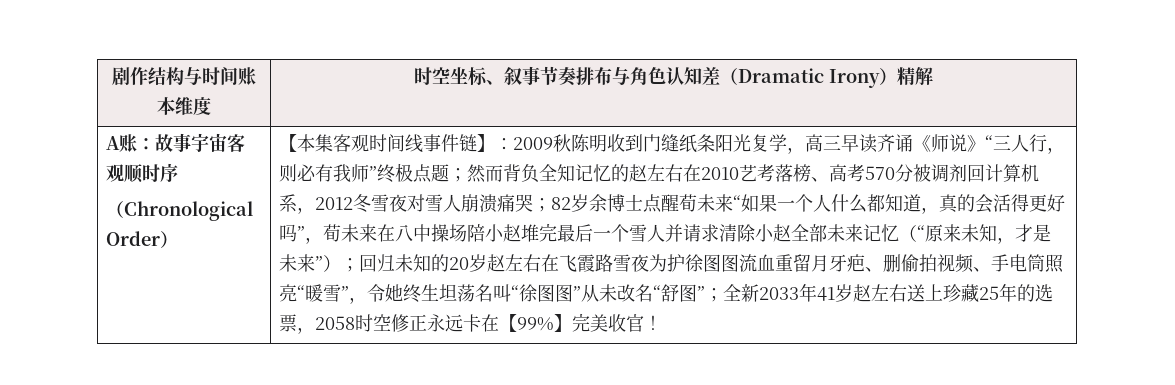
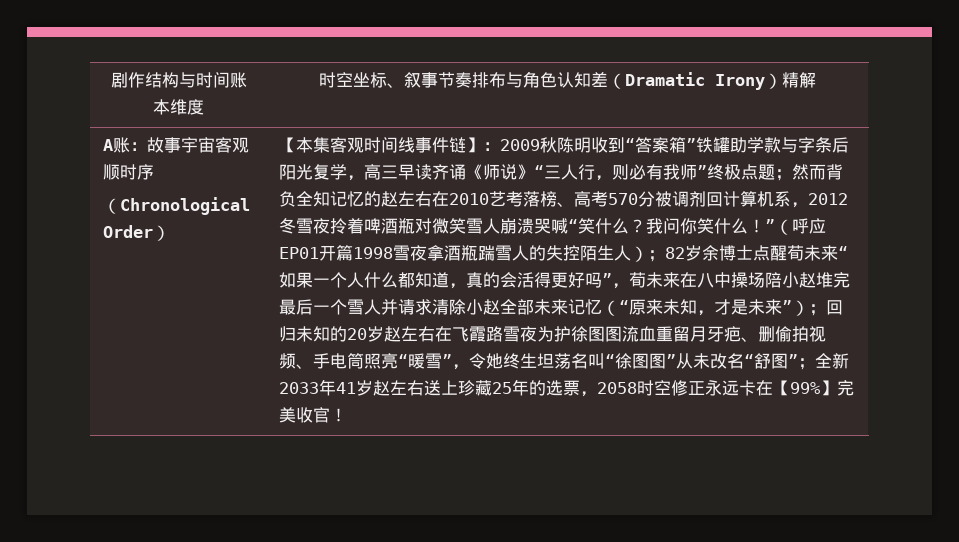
[642,134,715,153] 门缝纸条 -> [625,137,850,153] “答案箱”铁罐助学款与字条后
[406,194,533,213] 对雪人崩溃痛哭 -> [330,218,827,235] [279,245,649,262] 拎着啤酒瓶对微笑雪人崩溃哭喊“笑什么？我问你笑什么！”（呼应EP01开篇1998雪夜拿酒瓶踹雪人的失控陌生人）

